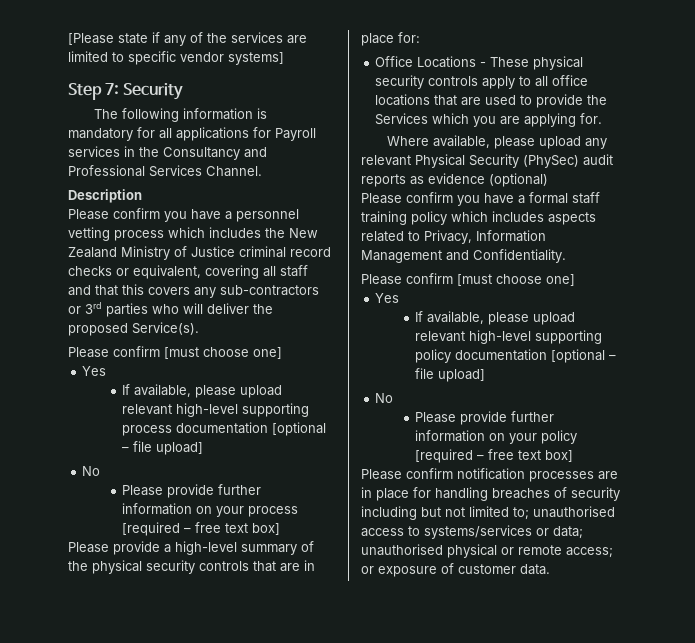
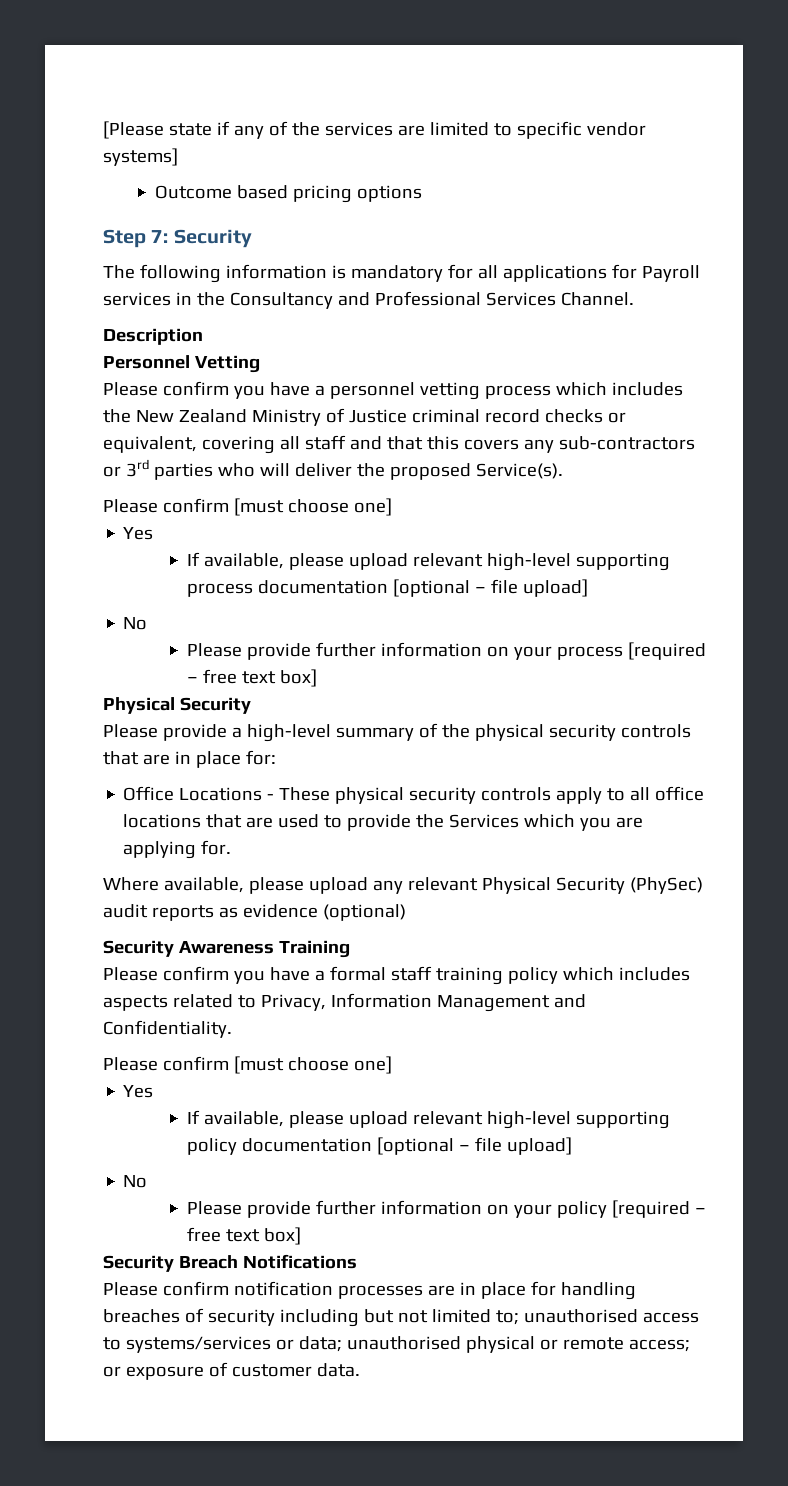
(284, 58) none -> [154,185,422,203] // Outcome based pricing options
(142, 196) none -> [103,355,260,373] // Personnel Vetting
(281, 529) none -> [103,697,251,714] // Physical Security
(548, 180) none -> [103,940,350,958] // Security Awareness Training
(574, 456) none -> [103,1254,357,1272] // Security Breach Notifications

